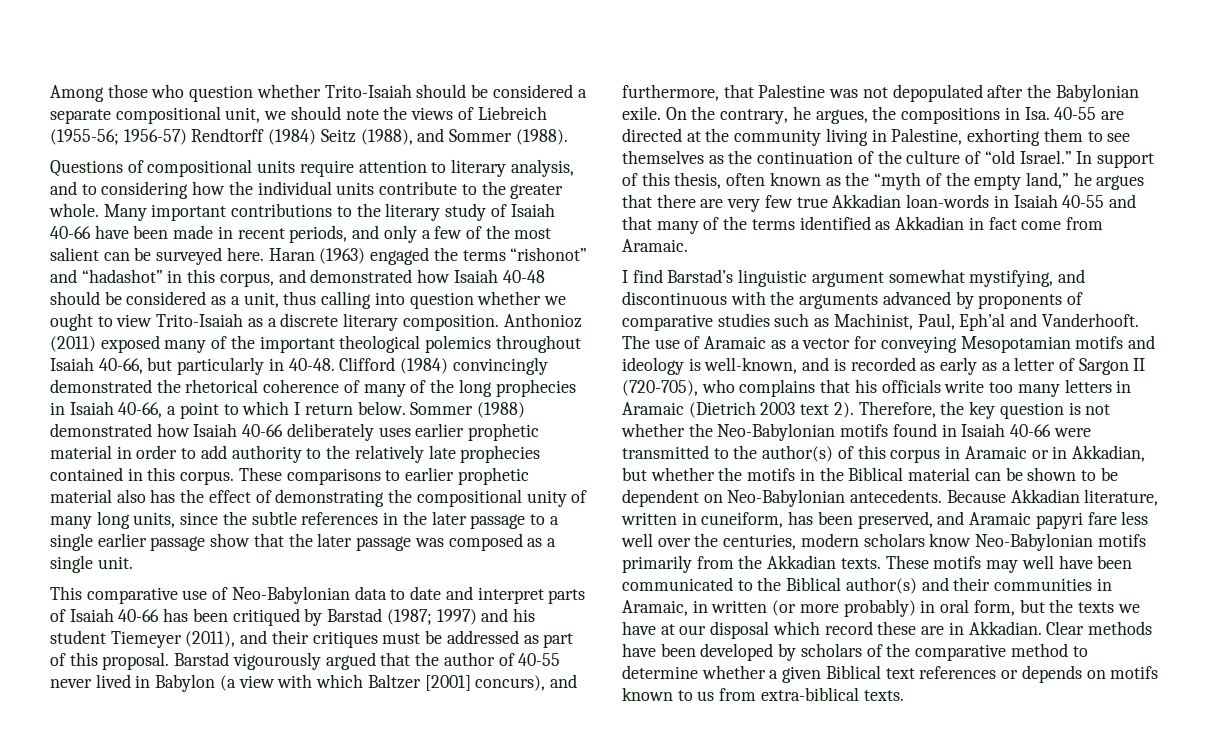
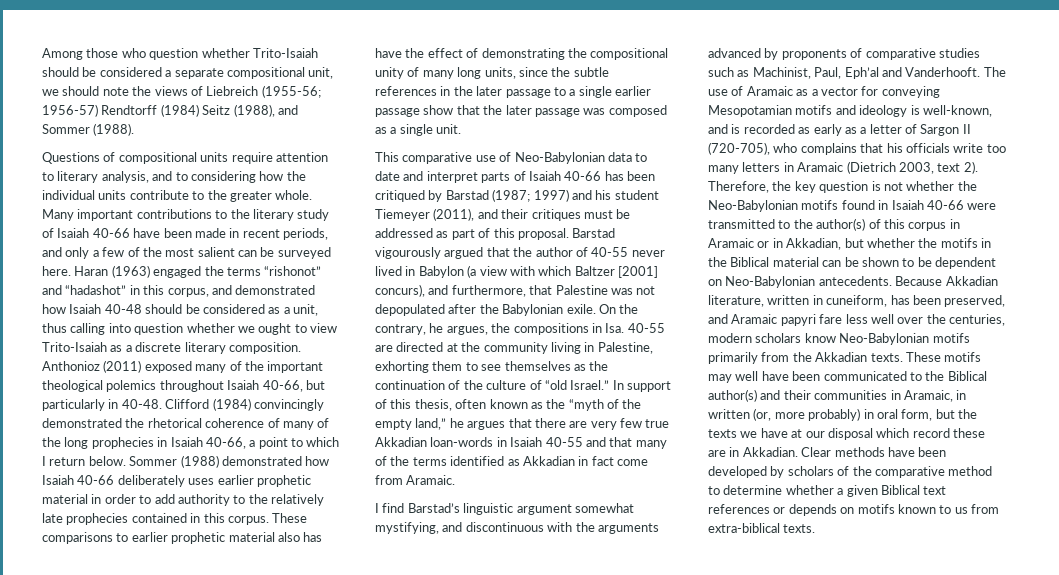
(176, 496) none -> [375,48,402,58] have
[760,402,796,415] 2003 -> [898,162,934,174] 2003,
[772,600,797,616] (or -> [753,408,772,421] (or,

